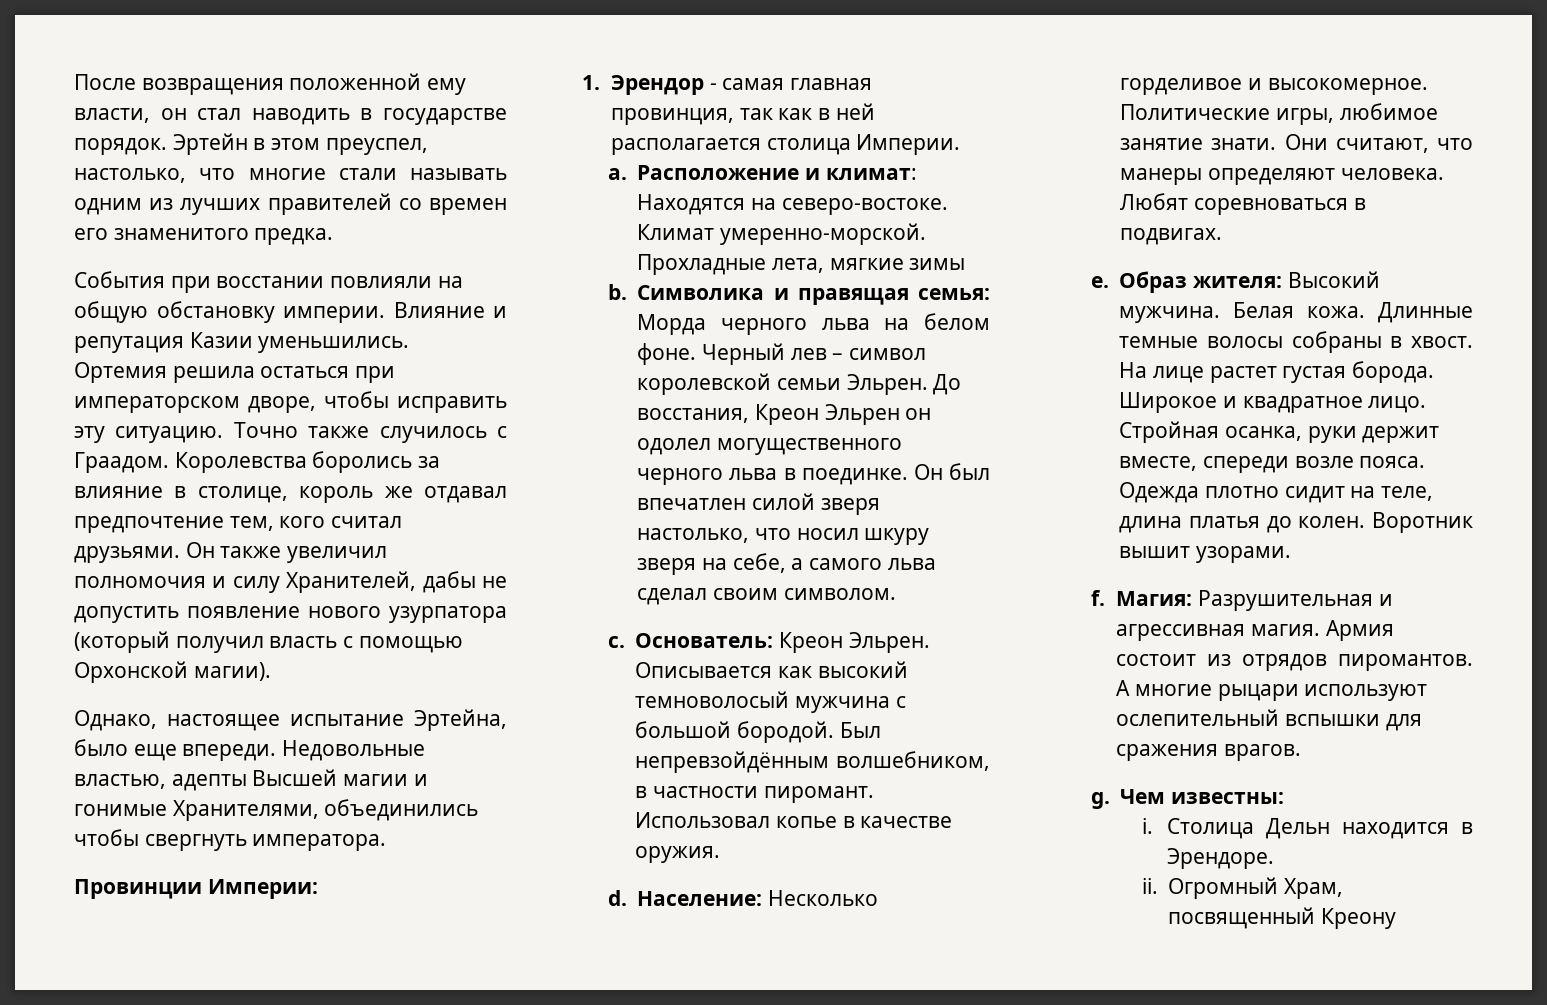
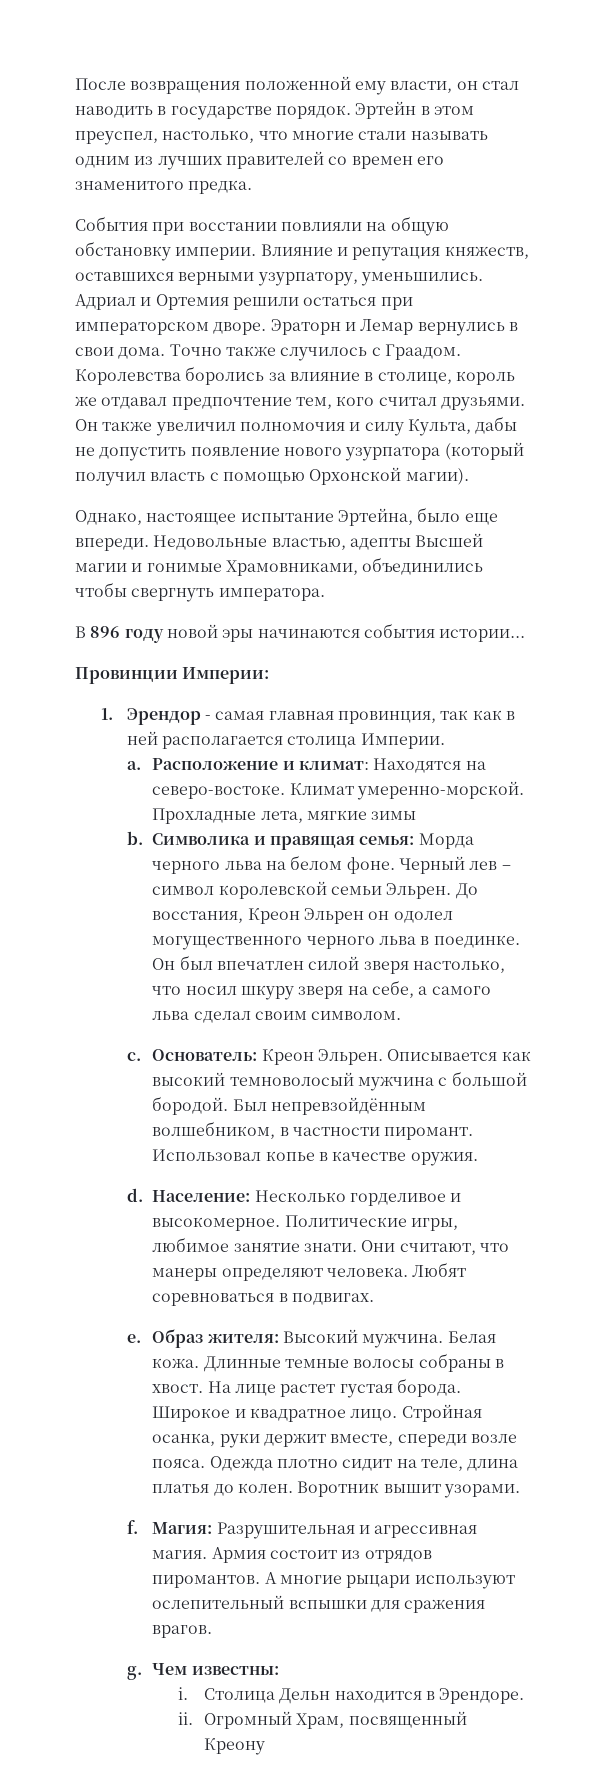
[189,332,410,353] [74,362,396,383] [74,391,507,413] [74,426,224,443] Казии уменьшились. Ортемия решила остаться при императорском дворе, чтобы исправить эту ситуацию. -> [444,246,529,259] [75,272,483,286] [75,294,413,310] [75,319,518,336] [75,347,166,359] княжеств, оставшихся верными узурпатору, уменьшились. Адриал и Ортемия решили остаться при императорском дворе. Эраторн и Лемар вернулись в свои дома.
[286,571,417,593] Хранителей, -> [407,419,471,436] Культа,
[172,800,319,821] Хранителями, -> [225,560,358,576] Храмовниками,
(387, 842) none -> [75,623,526,643] // В 896 году новой эры начинаются события истории...

